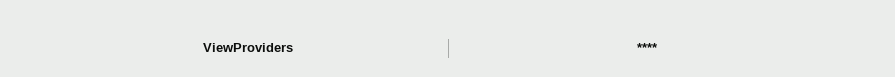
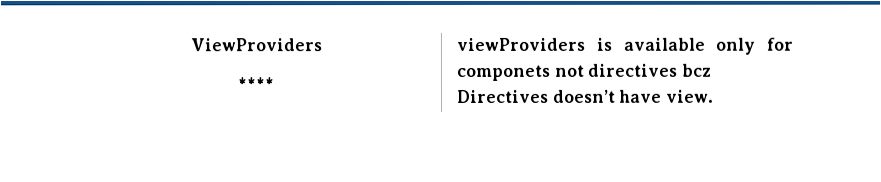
(658, 47) none -> [456,37,793,55] [456,63,712,81] [456,89,715,103] // viewProviders is available only for componets not directives bcz Directives doesn’t have view.

